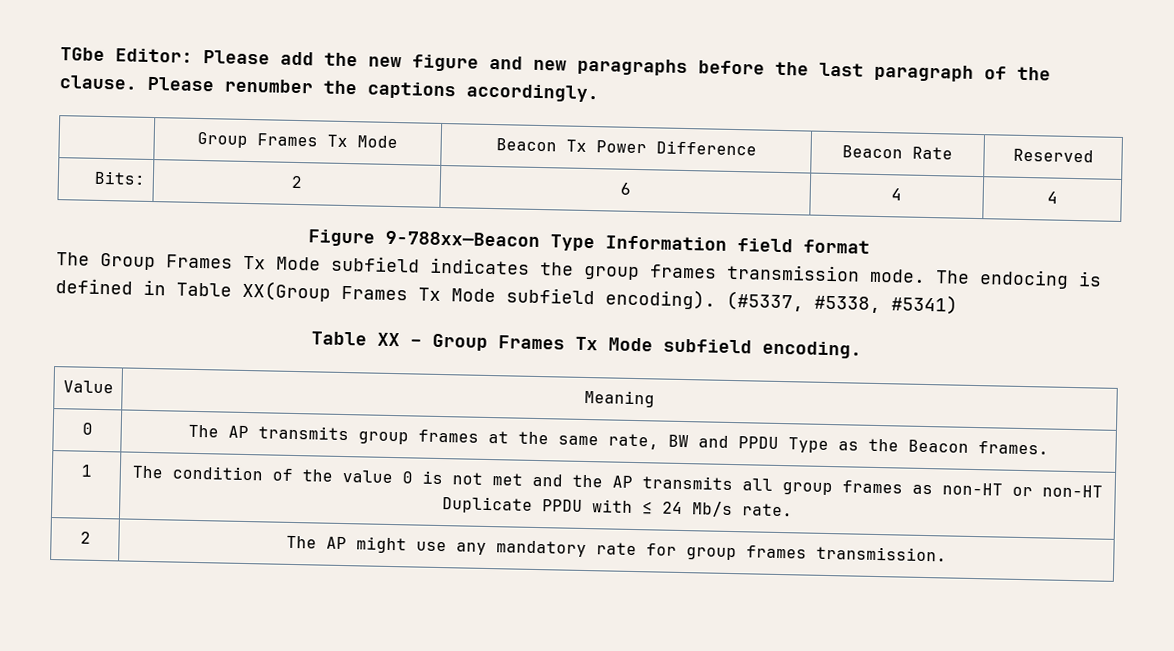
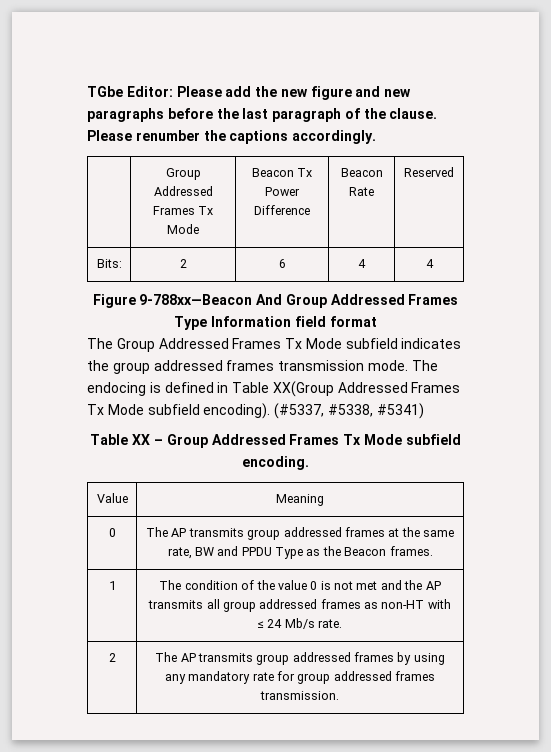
(248, 139) none -> [153,186,213,196] Addressed
(540, 239) none -> [256,294,459,308] And Group Addressed Frames
(156, 261) none -> [158,338,229,349] Addressed
(640, 273) none -> [153,360,223,371] addressed
(331, 291) none -> [337,382,408,393] Addressed
(488, 342) none -> [211,434,286,445] Addressed
(409, 438) none -> [283,527,342,537] addressed
(833, 489) none -> [259,599,318,609] addressed
[1012,484,1103,498] [442,496,583,514] or non-HT Duplicate PPDU -> (425, 604) none
[356,536,447,554] might use -> [197,652,445,665] transmits group addressed frames by using
(737, 554) none -> [333,671,392,681] addressed

